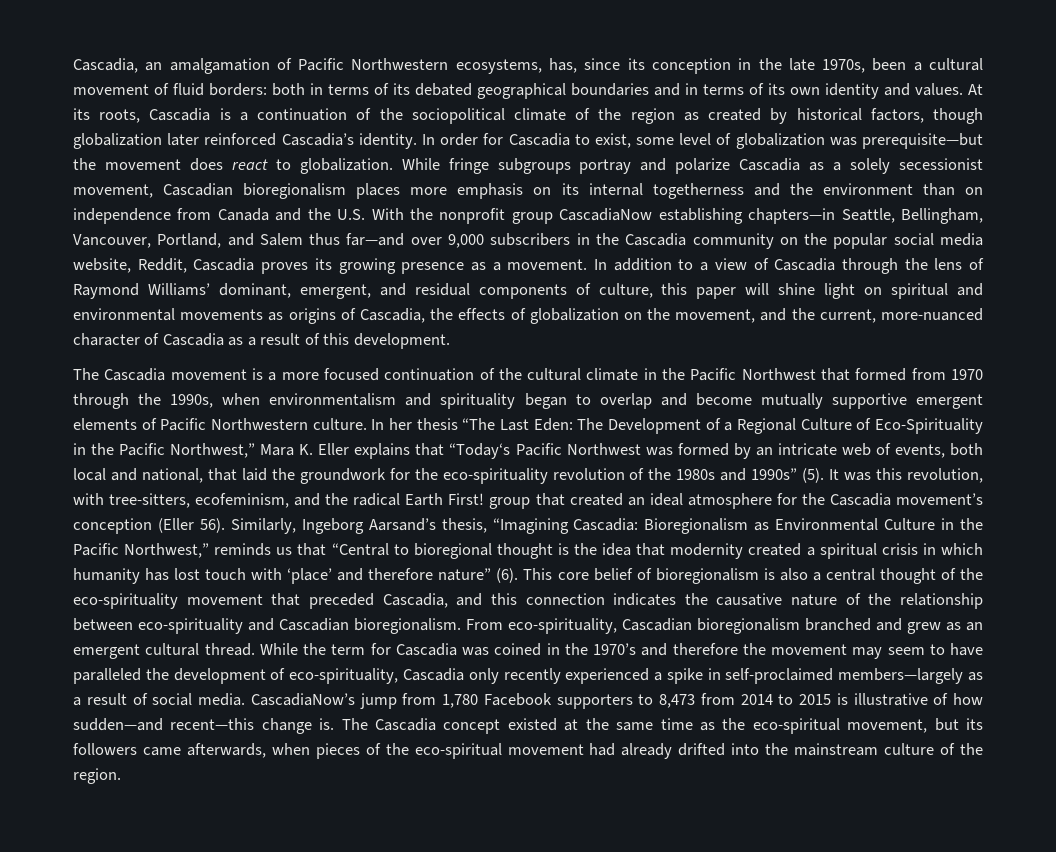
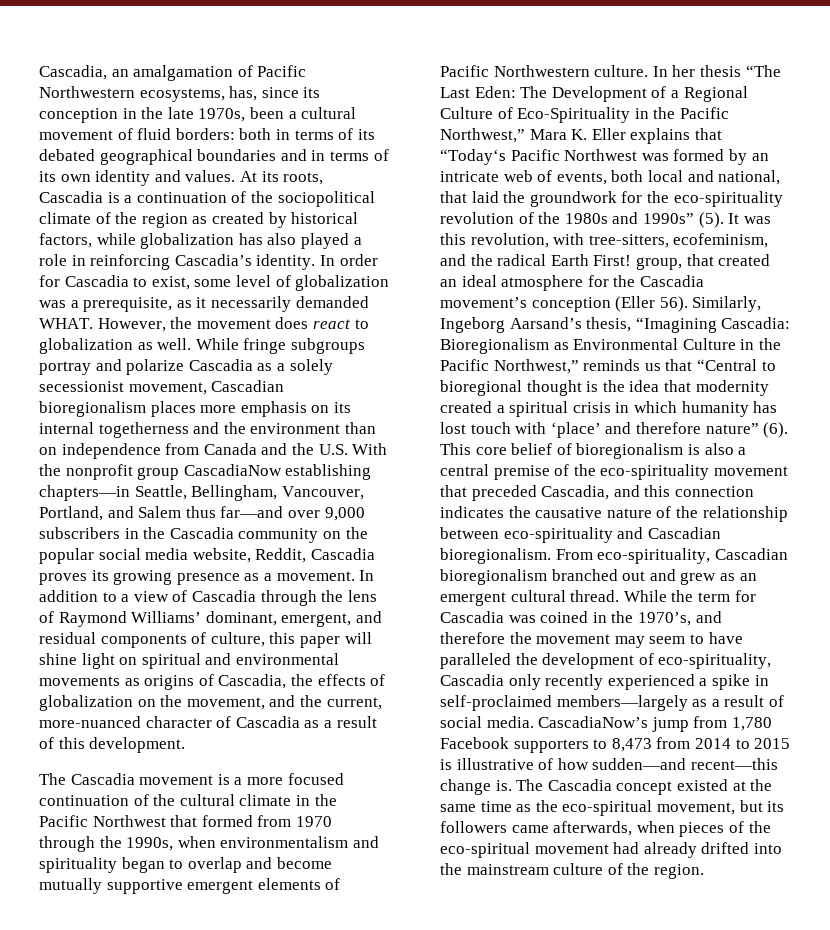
[932,108,983,124] [73,133,277,149] though globalization later reinforced -> [96,233,362,249] [39,254,171,270] while globalization has also played a role in reinforcing
[862,133,983,149] prerequisite—but -> [70,296,369,312] [39,318,166,332] a prerequisite, as it necessarily demanded WHAT. However,
[299,158,393,174] globalization. -> [39,338,192,354] globalization as well.
[489,497,531,509] group -> [635,257,682,270] group,
[879,568,936,584] thought -> [493,465,550,480] premise
(871, 624) none -> [622,571,646,581] out
[593,643,636,655] 1970’s -> [637,612,691,626] 1970’s,

